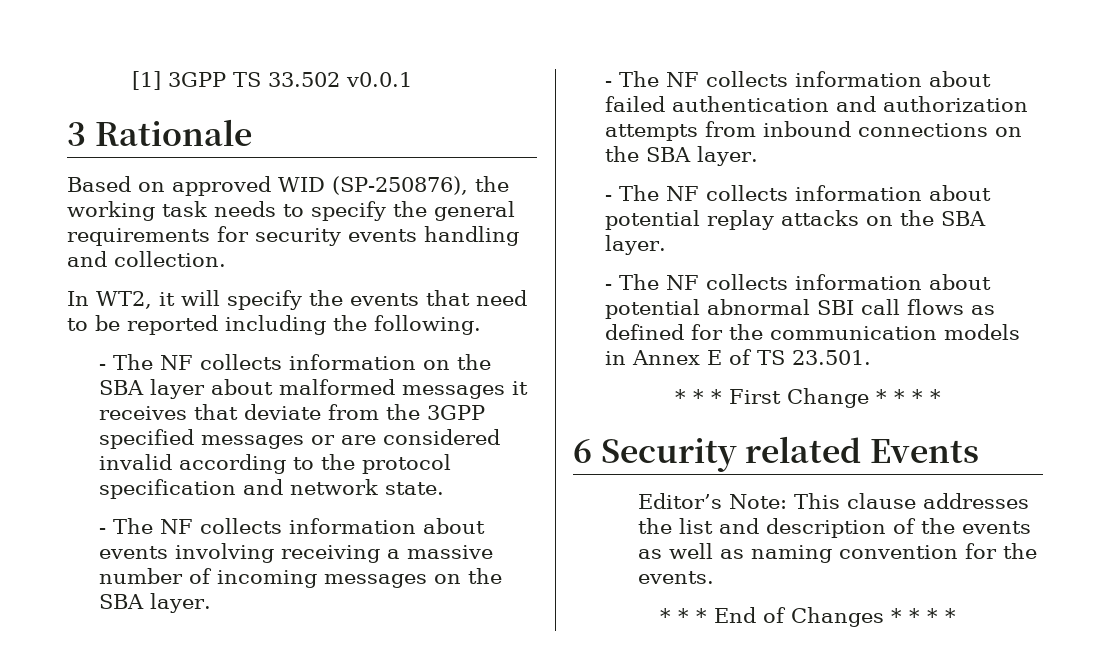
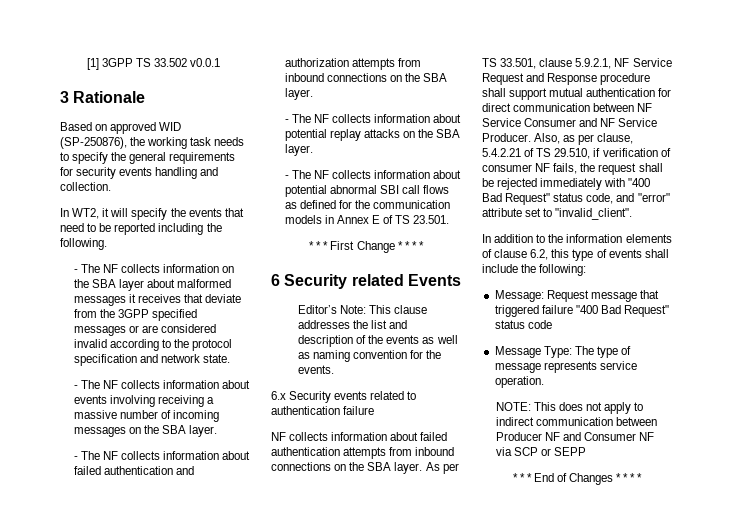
(714, 577) none -> [271,391,417,403] [271,406,375,415] [271,432,448,441] [271,447,455,459] [271,462,459,474] [482,58,672,69] [482,73,651,85] [482,88,672,100] [482,103,653,112] [482,118,658,127] [482,133,634,145] [482,148,671,159] [482,163,663,175] [482,178,651,190] [482,193,670,205] [482,208,633,220] [482,234,672,243] [482,249,669,261] [482,264,587,276] [494,290,659,302] [494,305,670,317] [494,320,552,329] [494,346,632,358] [494,361,637,373] [494,376,544,388] [495,402,644,414] [495,417,657,426] [495,432,654,441] [495,447,586,456] // 6.x Security events related to authentication failure // NF collects information about failed authentication attempts from inbound connections on the SBA layer. As per TS 33.501, clause 5.9.2.1, NF Service Request and Response procedure shall support mutual authentication for direct communication between NF Service Consumer and NF Service Producer. Also, as per clause, 5.4.2.21 of TS 29.510, if verification of consumer NF fails, the request shall be rejected immediately with "400 Bad Request" status code, and "error" attribute set to "invalid_client". // In addition to the information elements of clause 6.2, this type of events shall include the following: // Message: Request message that triggered failure "400 Bad Request" status code // Message Type: The type of message represents service operation. // NOTE: This does not apply to indirect communication between Producer NF and Consumer NF via SCP or SEPP

